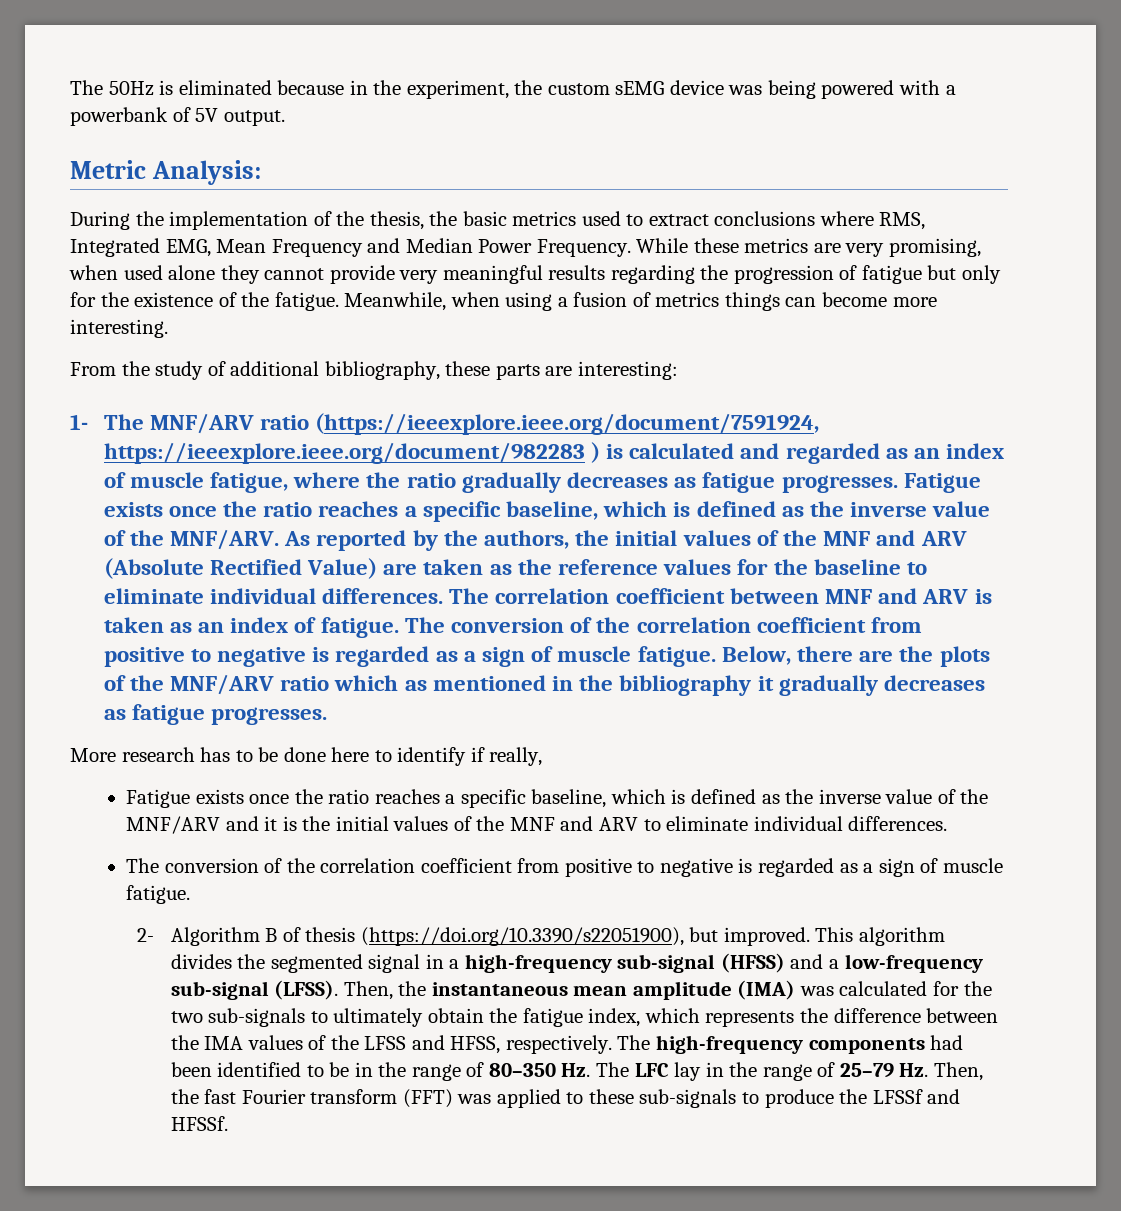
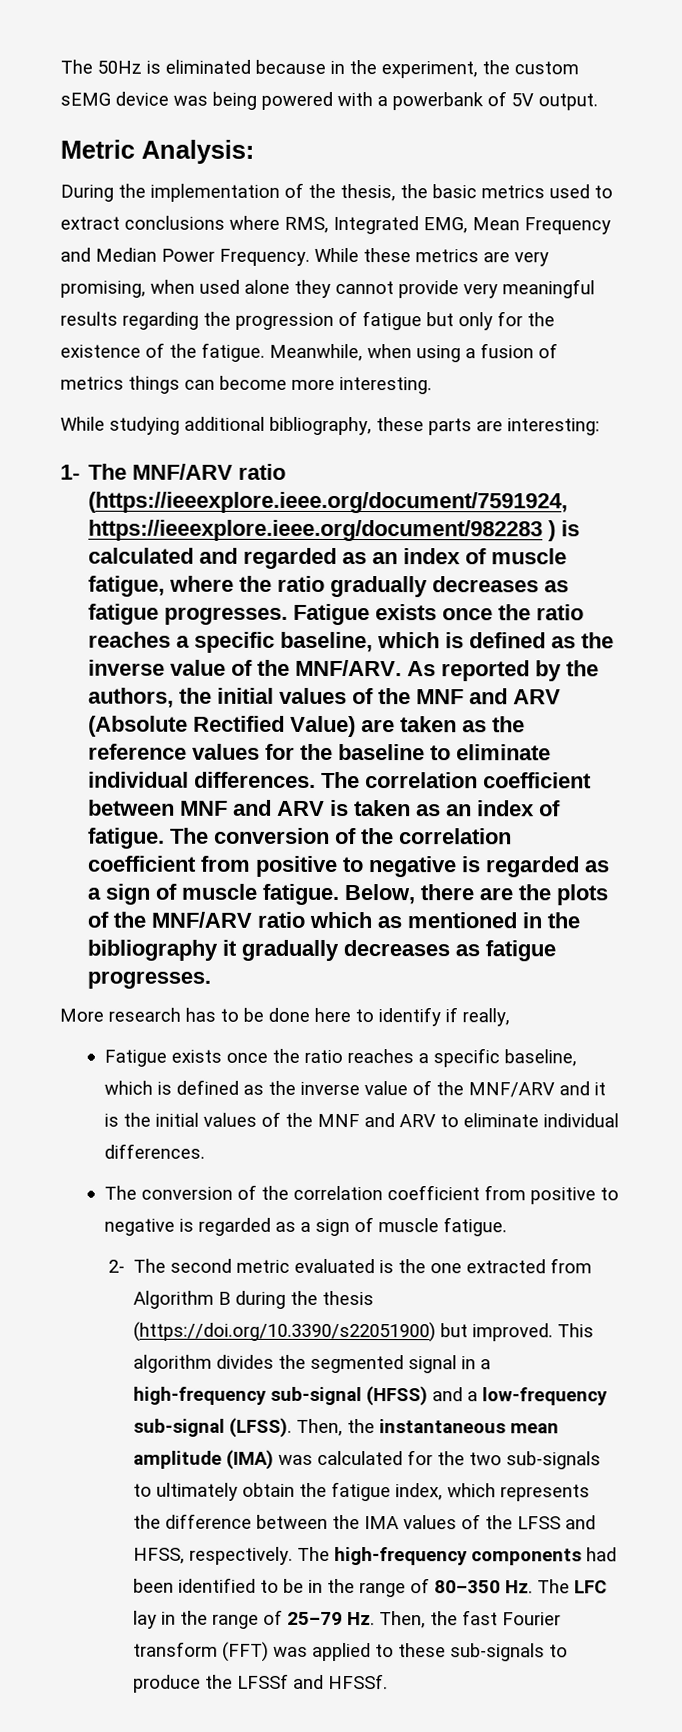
[70,361,226,380] From the study of -> [60,416,180,435] While studying
[170,927,684,946] Algorithm B of thesis (https://doi.org/10.3390/s22051900), -> [133,1258,593,1274] [133,1290,375,1309] [133,1321,437,1343] The second metric evaluated is the one extracted from Algorithm B during the thesis (https://doi.org/10.3390/s22051900)

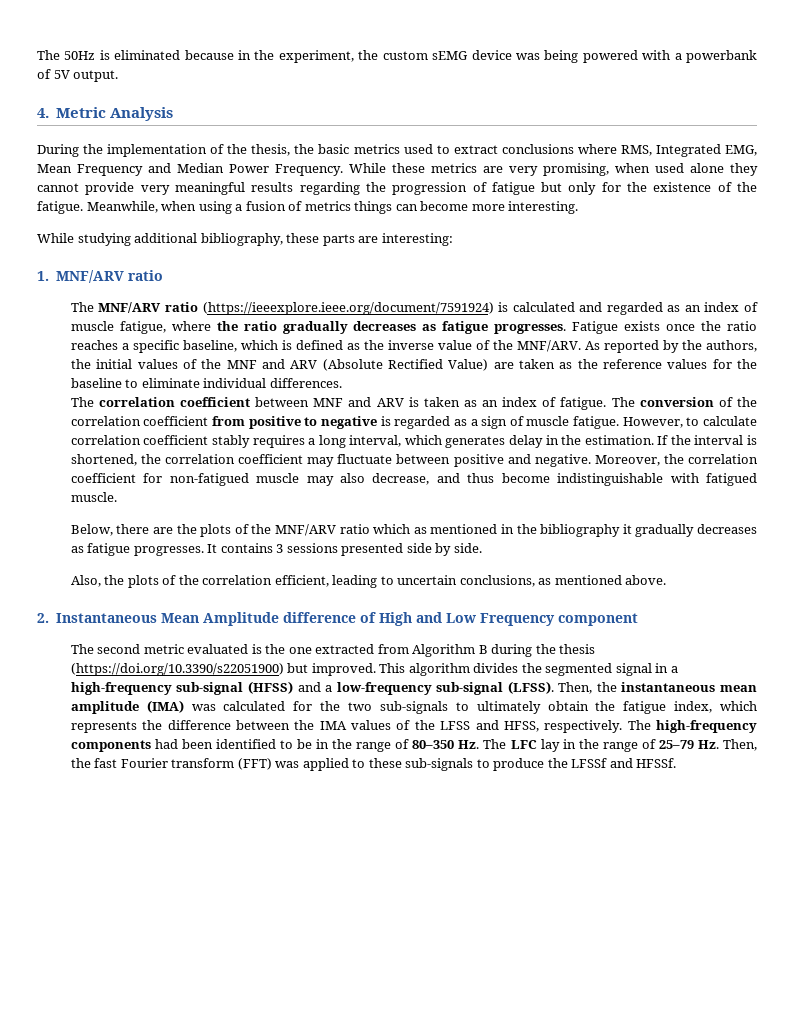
[60,139,254,164] Metric Analysis: -> [37,107,173,121] 4. Metric Analysis
[60,463,287,480] [88,491,569,514] [88,519,557,542] 1- The MNF/ARV ratio (https://ieeexplore.ieee.org/document/7591924, https://ieeexplore.ieee.org/document/982283 ) -> [37,270,163,283] [70,302,494,315] 1. MNF/ARV ratio // The MNF/ARV ratio (https://ieeexplore.ieee.org/document/7591924)
(317, 779) none -> (342, 383) //
(340, 894) none -> [622,416,757,428] [70,435,757,448] [70,454,758,467] [70,473,757,486] [70,492,117,502] However, to calculate correlation coefficient stably requires a long interval, which generates delay in the estimation. If the interval is shortened, the correlation coefficient may fluctuate between positive and negative. Moreover, the correlation coefficient for non-fatigued muscle may also decrease, and thus become indistinguishable with fatigued muscle. //
[59,1007,510,1027] [103,1048,577,1068] [103,1079,606,1098] [103,1111,619,1128] [103,1143,205,1159] [103,1184,619,1205] [103,1217,507,1237] [107,1259,125,1273] // More research has to be done here to identify if really, // Fatigue exists once the ratio reaches a specific baseline, which is defined as the inverse value of the MNF/ARV and it is the initial values of the MNF and ARV to eliminate individual differences. // The conversion of the correlation coefficient from positive to negative is regarded as a sign of muscle fatigue. // 2- -> [207,543,482,556] [70,575,667,588] [37,612,638,626] It contains 3 sessions presented side by side. // Also, the plots of the correlation efficient, leading to uncertain conclusions, as mentioned above. // 2. Instantaneous Mean Amplitude difference of High and Low Frequency component //

